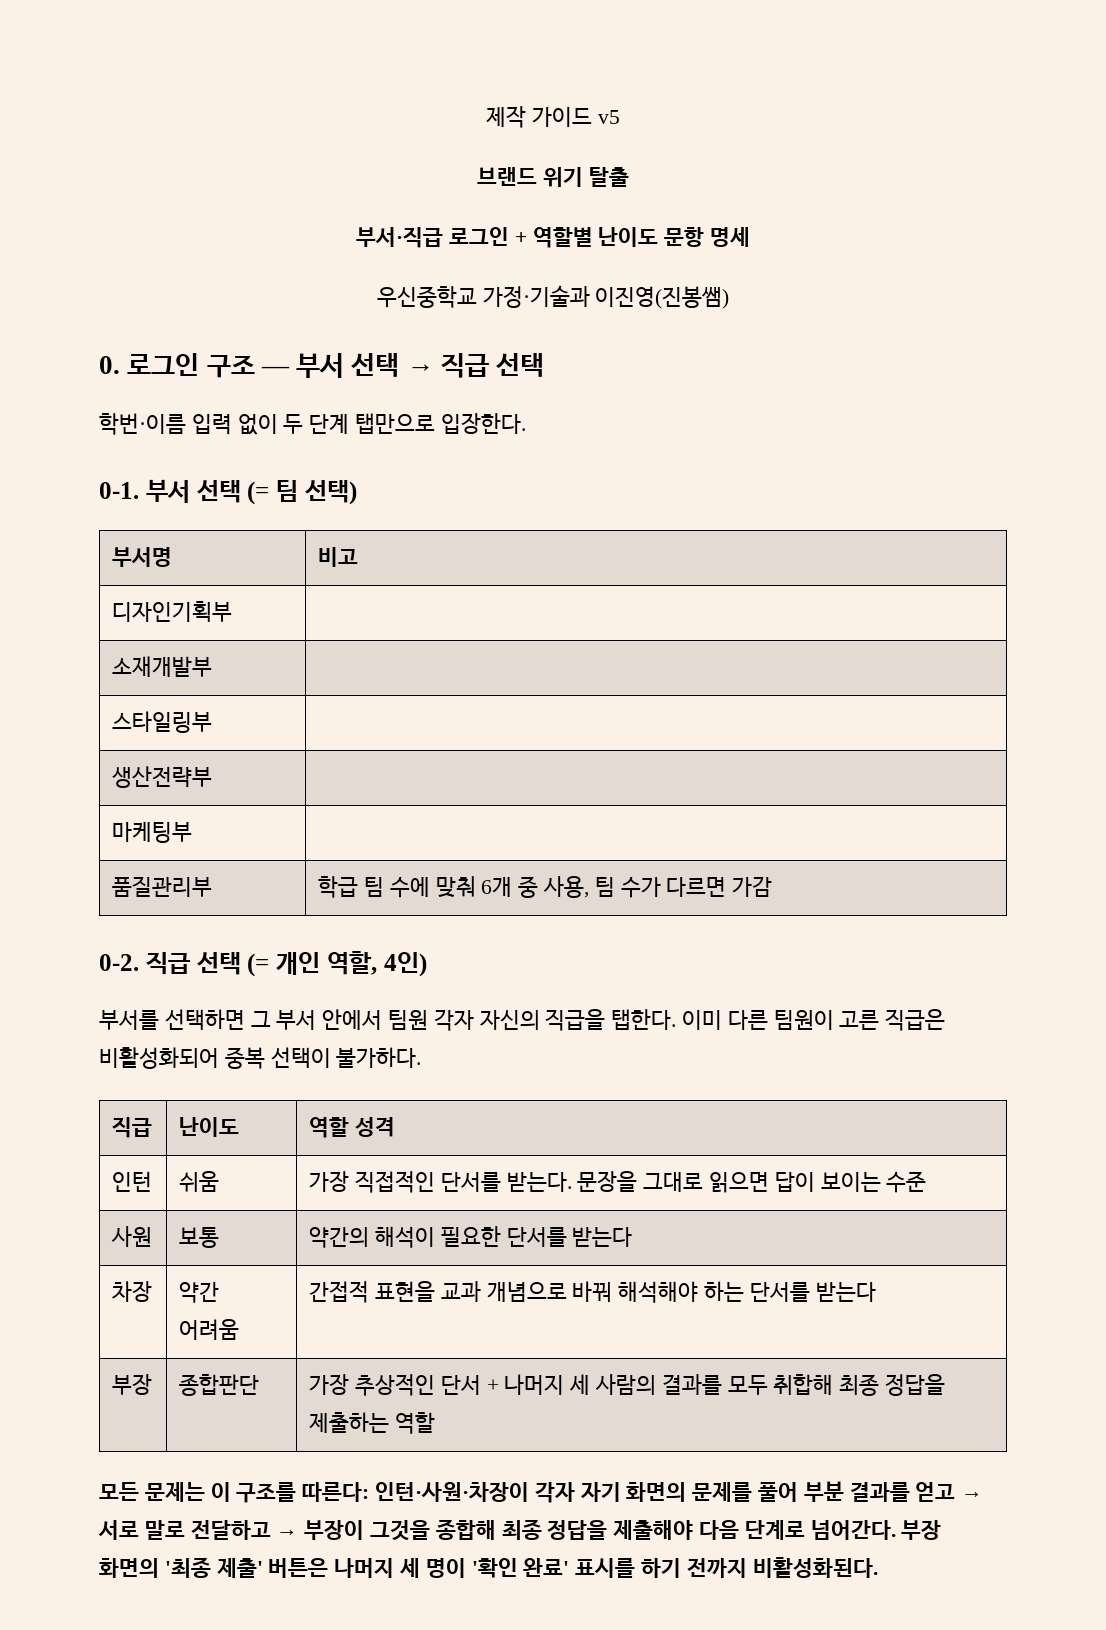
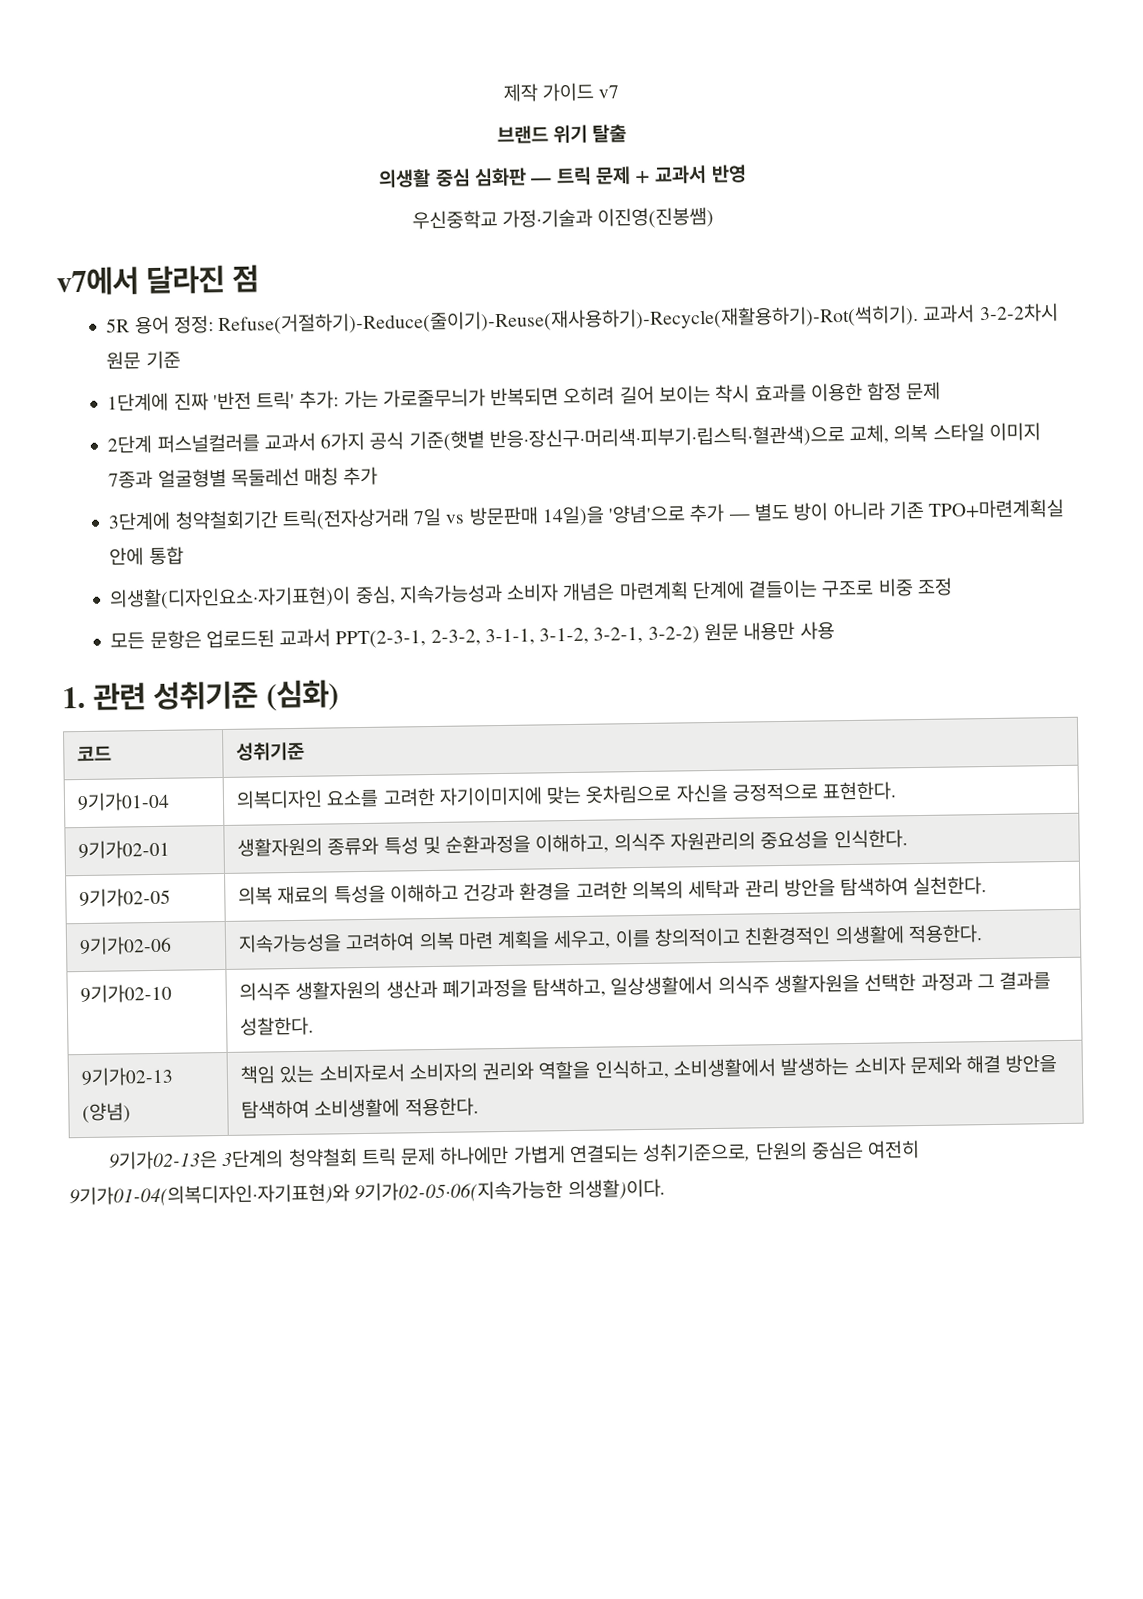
[597,110,620,124] v5 -> [598,85,620,99] v7
[356,227,750,248] [376,285,730,309] [99,353,545,378] [99,413,526,435] [99,479,357,505] [112,547,173,567] [318,547,359,567] [112,601,233,622] [112,656,213,677] [112,711,213,733] [112,766,213,788] [112,821,193,843] [112,876,213,897] [318,876,773,898] [99,951,427,977] [99,1009,946,1031] [99,1047,422,1069] [112,1117,153,1138] [179,1117,240,1137] [309,1117,395,1138] [112,1171,153,1192] [179,1171,220,1192] [309,1171,927,1193] [111,1226,153,1247] [179,1227,220,1248] [309,1226,633,1248] [112,1281,153,1302] [179,1282,220,1303] [179,1319,240,1340] [309,1281,876,1303] [112,1374,153,1395] [179,1374,260,1396] [309,1374,946,1396] [309,1412,435,1434] [99,1481,984,1503] [98,1519,942,1541] [99,1557,878,1578] 부서·직급 로그인 + 역할별 난이도 문항 명세 // 우신중학교 가정·기술과 이진영(진봉쌤) // 0. 로그인 구조 — 부서 선택 → 직급 선택 // 학번·이름 입력 없이 두 단계 탭만으로 입장한다. // 0-1. 부서 선택 (= 팀 선택) // 부서명 | 비고 // 디자인기획부 | // 소재개발부 | // 스타일링부 | // 생산전략부 | // 마케팅부 | // 품질관리부 | 학급 팀 수에 맞춰 6개 중 사용, 팀 수가 다르면 가감 // 0-2. 직급 선택 (= 개인 역할, 4인) // 부서를 선택하면 그 부서 안에서 팀원 각자 자신의 직급을 탭한다. 이미 다른 팀원이 고른 직급은 비활성화되어 중복 선택이 불가하다. // 직급 | 난이도 | 역할 성격 // 인턴 | 쉬움 | 가장 직접적인 단서를 받는다. 문장을 그대로 읽으면 답이 보이는 수준 // 사원 | 보통 | 약간의 해석이 필요한 단서를 받는다 // 차장 | 약간 어려움 | 간접적 표현을 교과 개념으로 바꿔 해석해야 하는 단서를 받는다 // 부장 | 종합판단 | 가장 추상적인 단서 + 나머지 세 사람의 결과를 모두 취합해 최종 정답을 제출하는 역할 // 모든 문제는 이 구조를 따른다: 인턴·사원·차장이 각자 자기 화면의 문제를 풀어 부분 결과를 얻고 → 서로 말로 전달하고 → 부장이 그것을 종합해 최종 정답을 제출해야 다음 단계로 넘어간다. 부장 화면의 '최종 제출' 버튼은 나머지 세 명이 '확인 완료' 표시를 하기 전까지 비활성화된다. -> [378,164,747,188] [411,206,715,230] [56,264,260,296] [106,302,1059,336] [106,350,181,370] [107,381,942,412] [107,422,1041,454] [108,466,379,489] [108,498,1066,531] [109,546,184,566] [109,577,953,610] [110,621,835,650] [62,679,339,712] [77,745,113,762] [236,741,306,761] [77,791,171,812] [236,781,898,809] [78,839,171,860] [237,829,908,857] [79,887,172,908] [238,876,988,905] [79,935,173,956] [238,924,983,953] [80,983,173,1004] [239,971,1052,1001] [240,1016,315,1036] [81,1066,175,1087] [82,1102,132,1124] [240,1054,1058,1084] [241,1097,479,1119] [108,1140,921,1170] [69,1178,666,1208] 의생활 중심 심화판 — 트릭 문제 + 교과서 반영 // 우신중학교 가정·기술과 이진영(진봉쌤) // v7에서 달라진 점 // 5R 용어 정정: Refuse(거절하기)-Reduce(줄이기)-Reuse(재사용하기)-Recycle(재활용하기)-Rot(썩히기). 교과서 3-2-2차시 원문 기준 // 1단계에 진짜 '반전 트릭' 추가: 가는 가로줄무늬가 반복되면 오히려 길어 보이는 착시 효과를 이용한 함정 문제 // 2단계 퍼스널컬러를 교과서 6가지 공식 기준(햇볕 반응·장신구·머리색·피부기·립스틱·혈관색)으로 교체, 의복 스타일 이미지 7종과 얼굴형별 목둘레선 매칭 추가 // 3단계에 청약철회기간 트릭(전자상거래 7일 vs 방문판매 14일)을 '양념'으로 추가 — 별도 방이 아니라 기존 TPO+마련계획실 안에 통합 // 의생활(디자인요소·자기표현)이 중심, 지속가능성과 소비자 개념은 마련계획 단계에 곁들이는 구조로 비중 조정 // 모든 문항은 업로드된 교과서 PPT(2-3-1, 2-3-2, 3-1-1, 3-1-2, 3-2-1, 3-2-2) 원문 내용만 사용 // 1. 관련 성취기준 (심화) // 코드 | 성취기준 // 9기가01-04 | 의복디자인 요소를 고려한 자기이미지에 맞는 옷차림으로 자신을 긍정적으로 표현한다. // 9기가02-01 | 생활자원의 종류와 특성 및 순환과정을 이해하고, 의식주 자원관리의 중요성을 인식한다. // 9기가02-05 | 의복 재료의 특성을 이해하고 건강과 환경을 고려한 의복의 세탁과 관리 방안을 탐색하여 실천한다. // 9기가02-06 | 지속가능성을 고려하여 의복 마련 계획을 세우고, 이를 창의적이고 친환경적인 의생활에 적용한다. // 9기가02-10 | 의식주 생활자원의 생산과 폐기과정을 탐색하고, 일상생활에서 의식주 생활자원을 선택한 과정과 그 결과를 성찰한다. // 9기가02-13 (양념) | 책임 있는 소비자로서 소비자의 권리와 역할을 인식하고, 소비생활에서 발생하는 소비자 문제와 해결 방안을 탐색하여 소비생활에 적용한다. // 9기가02-13은 3단계의 청약철회 트릭 문제 하나에만 가볍게 연결되는 성취기준으로, 단원의 중심은 여전히 9기가01-04(의복디자인·자기표현)와 9기가02-05·06(지속가능한 의생활)이다.

